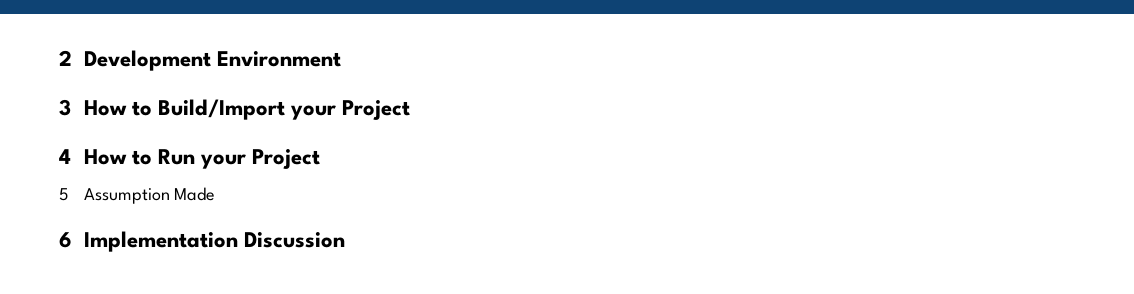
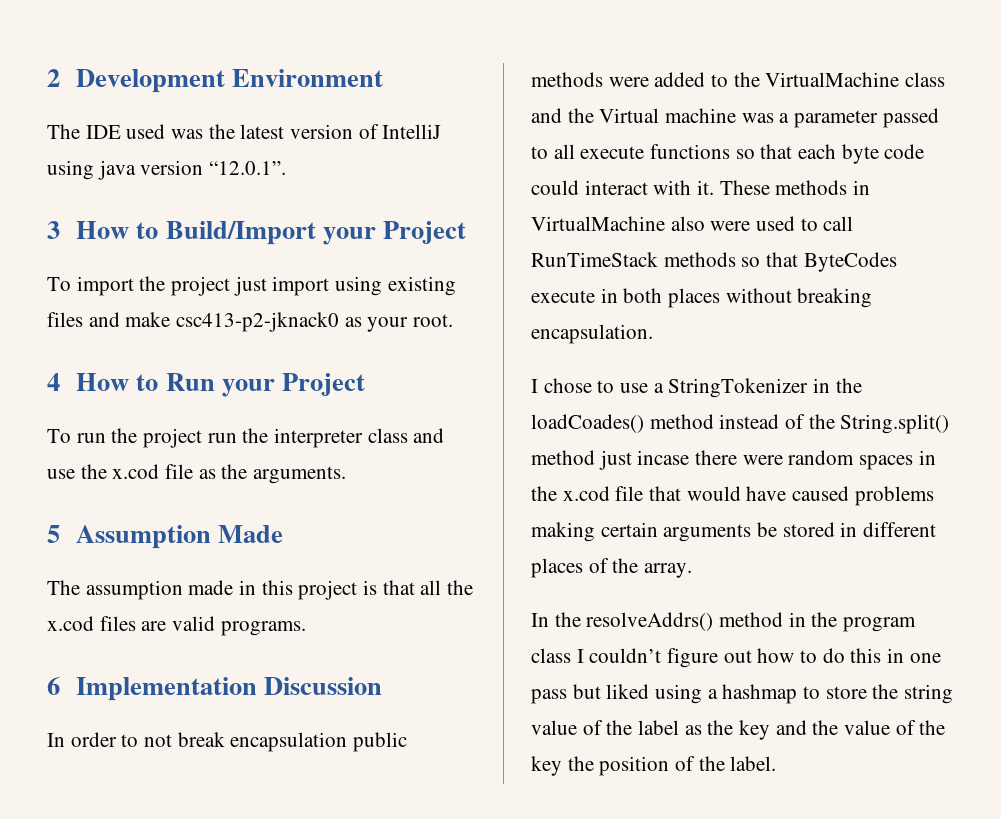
(341, 59) none -> [47,124,442,139] [47,160,287,180] // The IDE used was the latest version of IntelliJ using java version “12.0.1”.
(410, 110) none -> [47,276,456,296] [47,312,454,332] // To import the project just import using existing files and make csc413-p2-jknack0 as your root.
[59,187,216,204] [59,231,345,252] 5 Assumption Made // 6 Implementation Discussion -> [47,428,445,448] [47,464,347,484] [47,525,284,549] [47,580,474,600] [47,616,306,636] [47,677,383,701] [47,732,408,752] [531,72,946,87] [531,108,939,128] [531,144,925,164] [531,180,871,195] [531,216,854,231] [531,252,897,272] [531,288,873,308] [531,324,653,344] [531,378,862,398] [531,414,950,434] [531,450,936,470] [531,486,934,506] [531,522,937,542] [531,558,693,578] [531,612,917,632] [531,648,941,668] [531,684,954,704] [531,720,946,740] [531,756,777,776] To run the project run the interpreter class and use the x.cod file as the arguments. // 5 Assumption Made // The assumption made in this project is that all the x.cod files are valid programs. // 6 Implementation Discussion // In order to not break encapsulation public methods were added to the VirtualMachine class and the Virtual machine was a parameter passed to all execute functions so that each byte code could interact with it. These methods in VirtualMachine also were used to call RunTimeStack methods so that ByteCodes execute in both places without breaking encapsulation. // I chose to use a StringTokenizer in the loadCoades() method instead of the String.split() method just incase there were random spaces in the x.cod file that would have caused problems making certain arguments be stored in different places of the array. // In the resolveAddrs() method in the program class I couldn’t figure out how to do this in one pass but liked using a hashmap to store the string value of the label as the key and the value of the key the position of the label.

